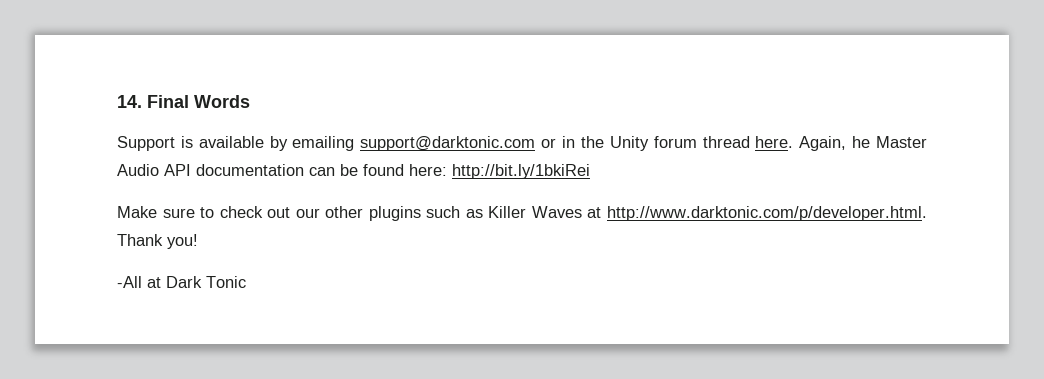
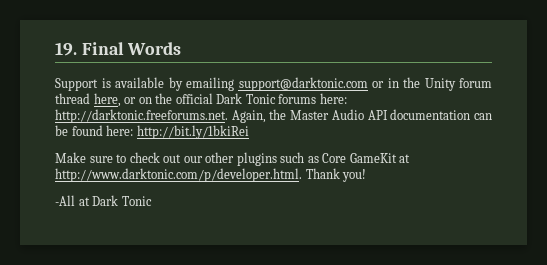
[117,95,142,108] 14. -> [55,42,77,56] 19.
[755,136,871,151] here. Again, he -> [93,93,347,107] [55,109,287,123] here, or on the official Dark Tonic forums here: http://darktonic.freeforums.net. Again, the
[488,206,582,218] Killer Waves -> [322,153,397,163] Core GameKit

